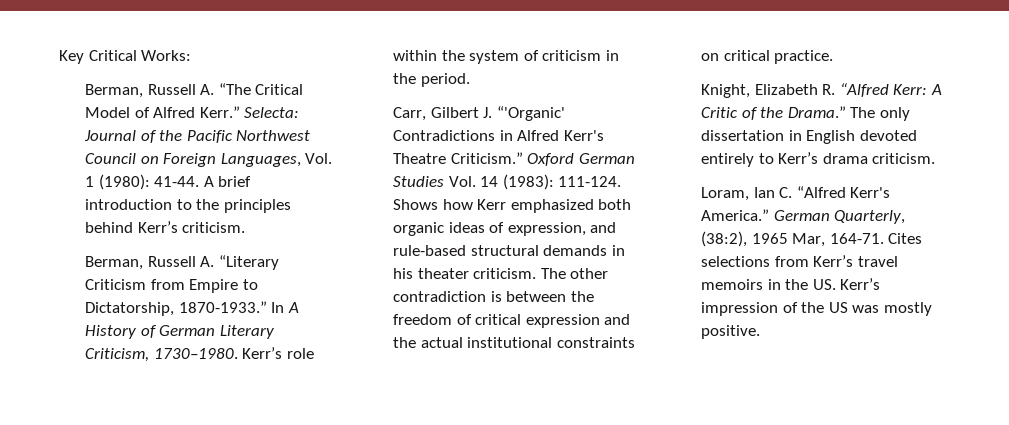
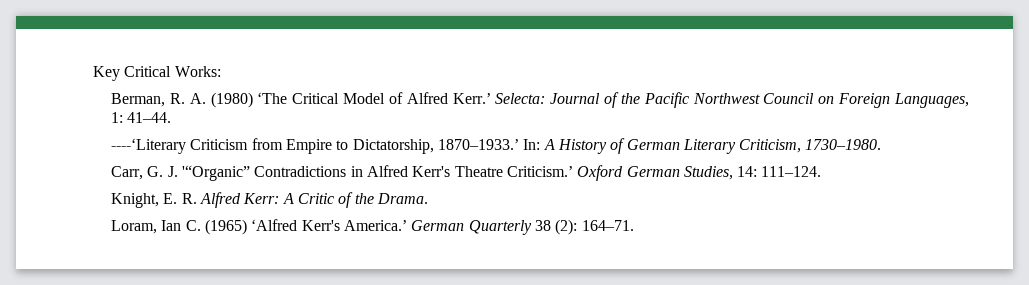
[147,83,251,95] Russell A. “The -> [169,92,288,108] R. A. (1980) ‘The
[199,106,240,118] Kerr.” -> [452,93,491,104] Kerr.’
[305,153,333,164] [84,174,252,190] [84,199,291,213] [84,221,246,233] [84,255,279,270] Vol. 1 (1980): 41-44. A brief introduction to the principles behind Kerr’s criticism. // Berman, Russell A. “Literary -> [111,112,172,123] [111,138,187,154] 1: 41–44. // ----‘Literary
[178,301,285,313] 1870-1933.” In -> [437,139,541,150] 1870–1933.’ In:
[242,347,314,359] [392,50,619,64] [392,73,470,87] [392,106,565,121] Kerr’s role within the system of criticism in the period. // Carr, Gilbert J. “'Organic' -> [111,165,250,181] // Carr, G. J. '“Organic”
[450,152,523,164] Criticism.” -> [506,166,573,177] Criticism.’
[392,174,622,190] [392,199,632,213] [392,222,617,236] [392,245,625,256] [392,268,609,279] [392,291,594,302] [392,314,631,328] [392,337,635,348] [700,50,834,64] [700,83,889,98] Studies Vol. 14 (1983): 111-124. Shows how Kerr emphasized both organic ideas of expression, and rule-based structural demands in his theater criticism. The other contradiction is between the freedom of critical expression and the actual institutional constraints on critical practice. // Knight, Elizabeth R. “Alfred -> [683,166,822,180] [111,192,241,208] Studies, 14: 111–124. // Knight, E. R. Alfred
[787,106,910,121] [700,130,917,144] [700,152,936,167] [700,186,891,201] [700,209,906,224] [700,231,923,247] [700,255,898,267] [700,278,881,290] [700,302,932,316] [700,325,760,339] Drama.” The only dissertation in English devoted entirely to Kerr’s drama criticism. // Loram, Ian C. “Alfred Kerr's America.” German Quarterly, (38:2), 1965 Mar, 164-71. Cites selections from Kerr’s travel memoirs in the US. Kerr’s impression of the US was mostly positive. -> [376,193,428,204] [111,219,634,235] Drama. // Loram, Ian C. (1965) ‘Alfred Kerr's America.’ German Quarterly 38 (2): 164–71.

